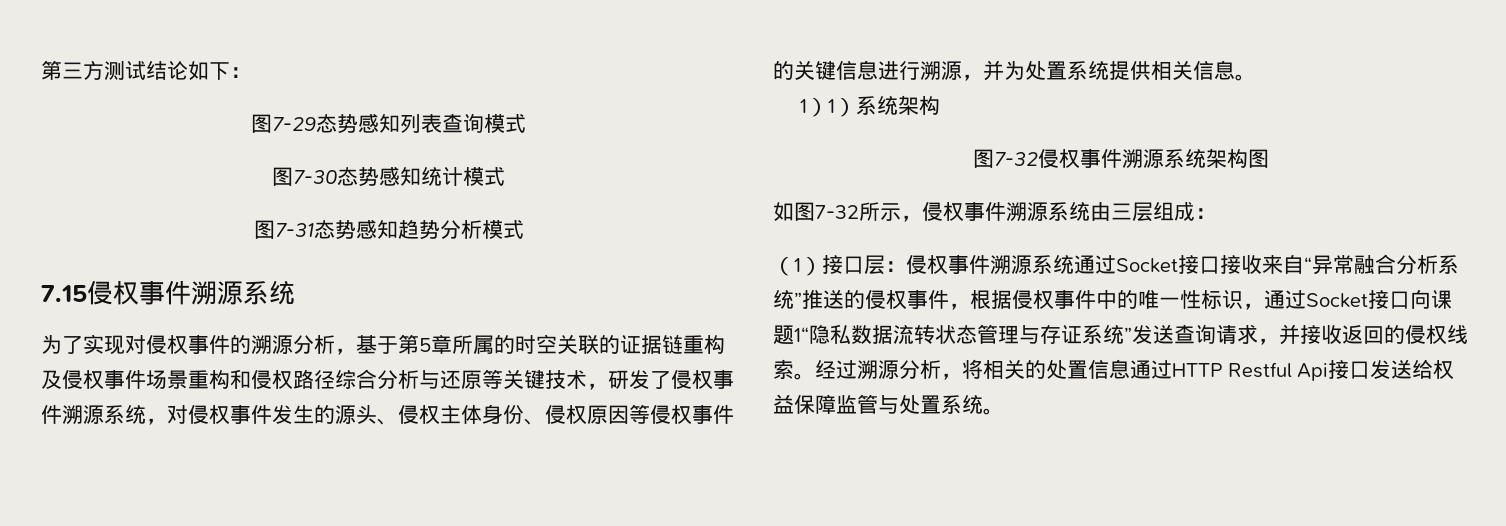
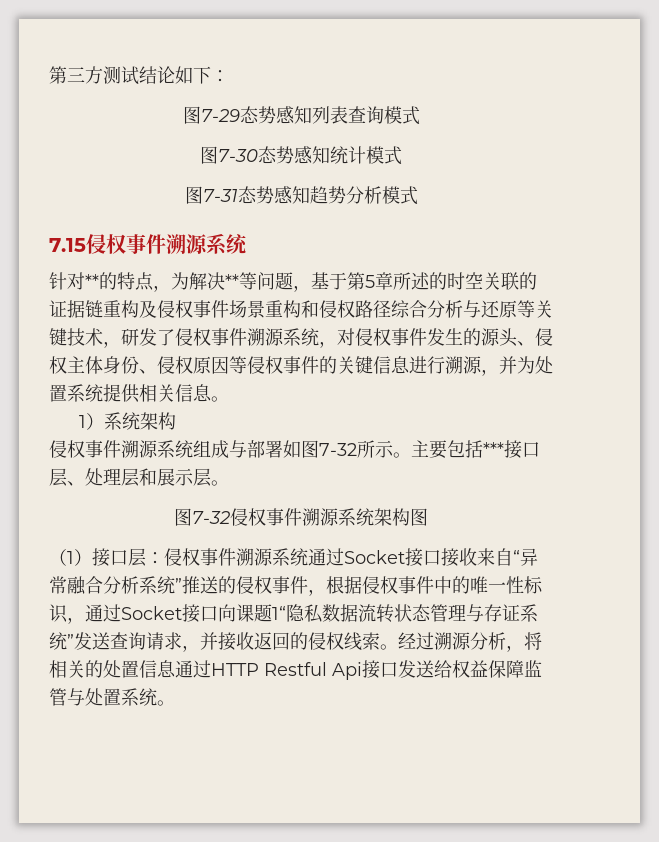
[41,334,335,355] 为了实现对侵权事件的溯源分析 -> [49,272,293,292] 针对**的特点，为解决**等问题
[473,335,494,354] 属 -> [411,272,430,290] 述
[828,95,941,117] 1）系统架构 -> [103,412,176,430] [49,440,540,459] [49,468,229,487] 系统架构 // 侵权事件溯源系统组成与部署如图7-32所示。主要包括***接口层、处理层和展示层。
[773,202,1216,222] // 如图7-32所示，侵权事件溯源系统由三层组成： -> (428, 517) none

